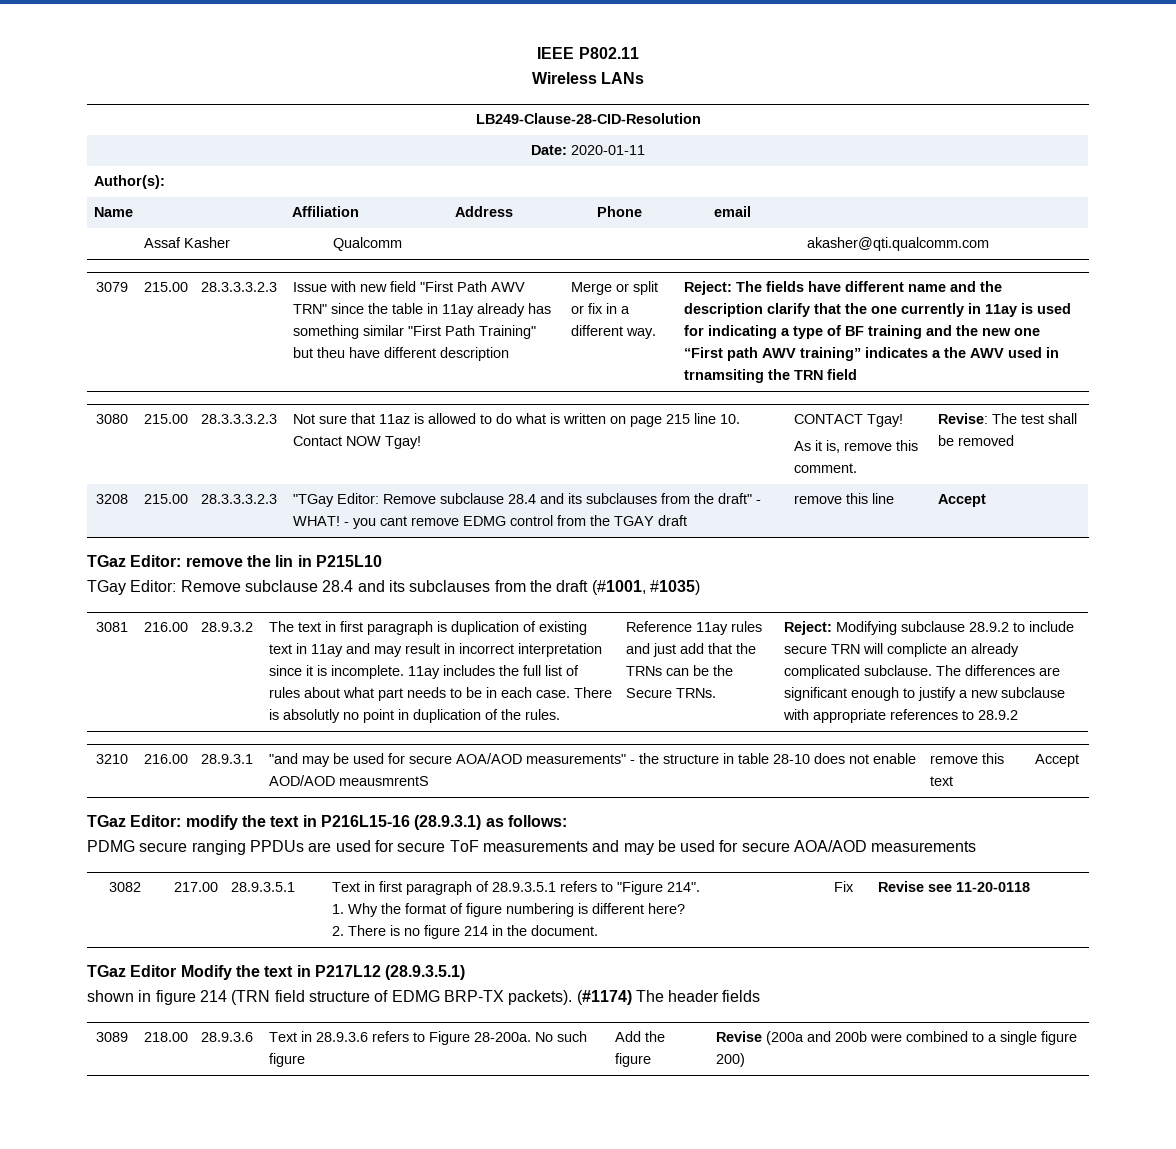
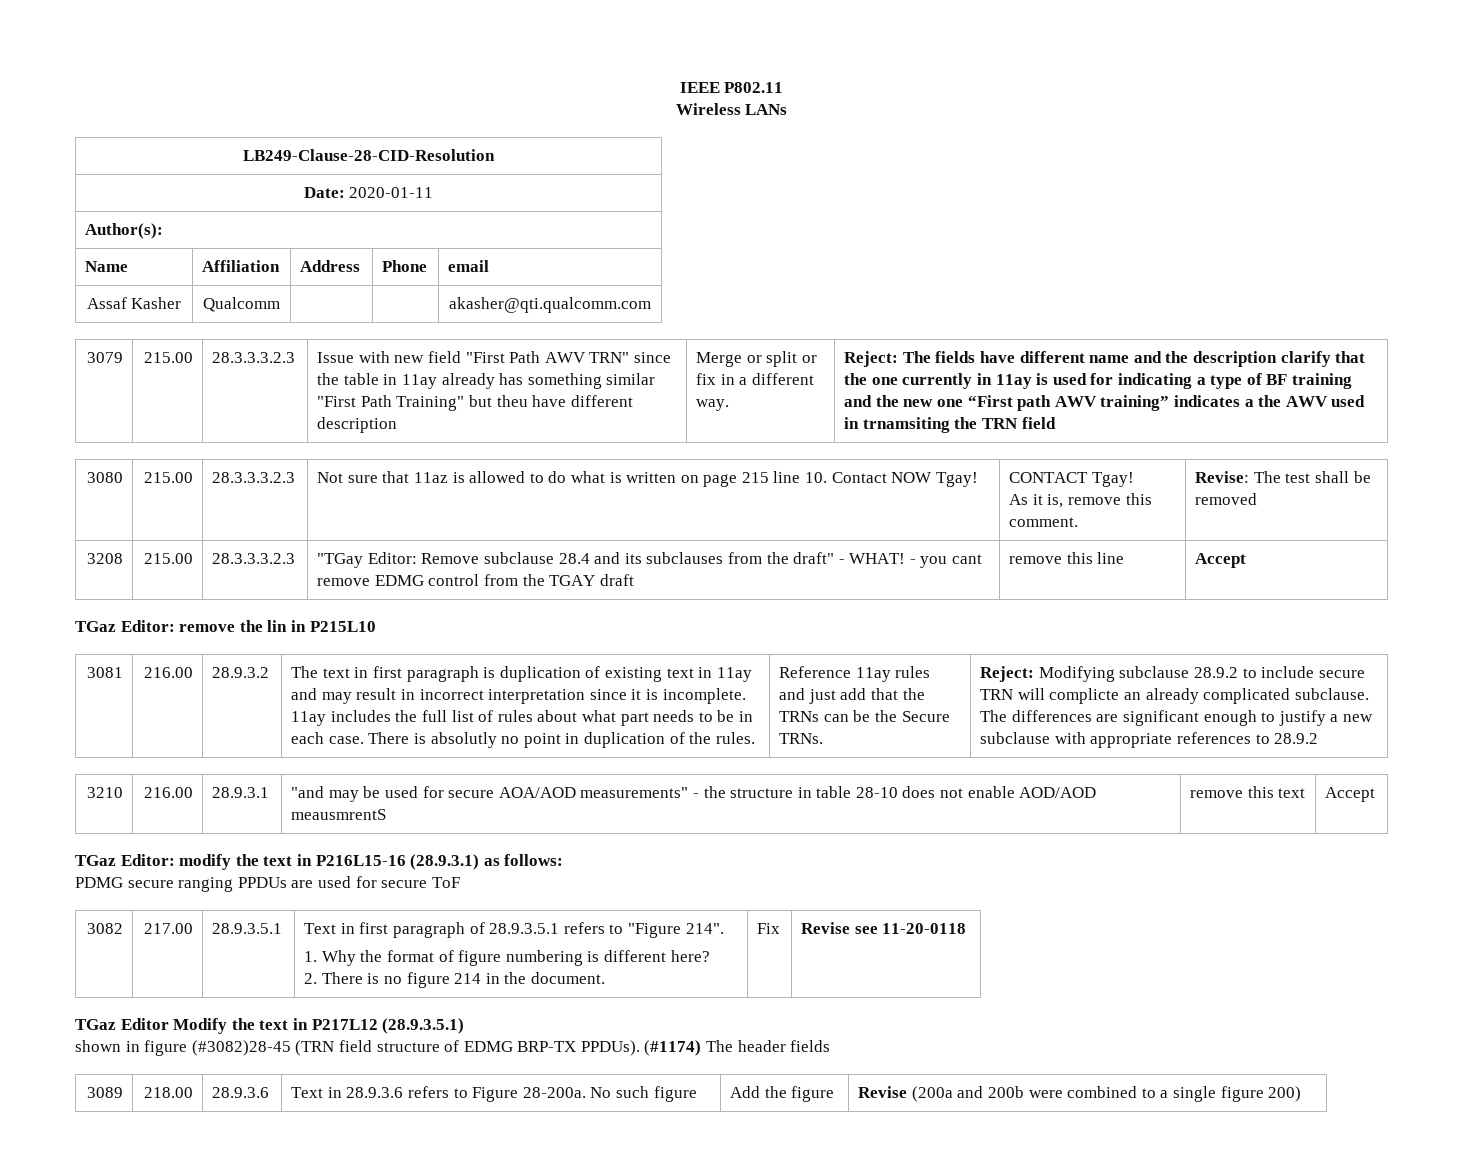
[87,580,700,595] // TGay Editor: Remove subclause 28.4 and its subclauses from the draft (#1001, #1035) -> (376, 626) none
[482,840,977,855] measurements and may be used for secure AOA/AOD measurements -> (460, 882) none
[199,990,227,1002] 214 -> [191,1040,291,1056] (#3082)28-45
[508,990,573,1005] packets). -> [580,1040,640,1056] PPDUs).

